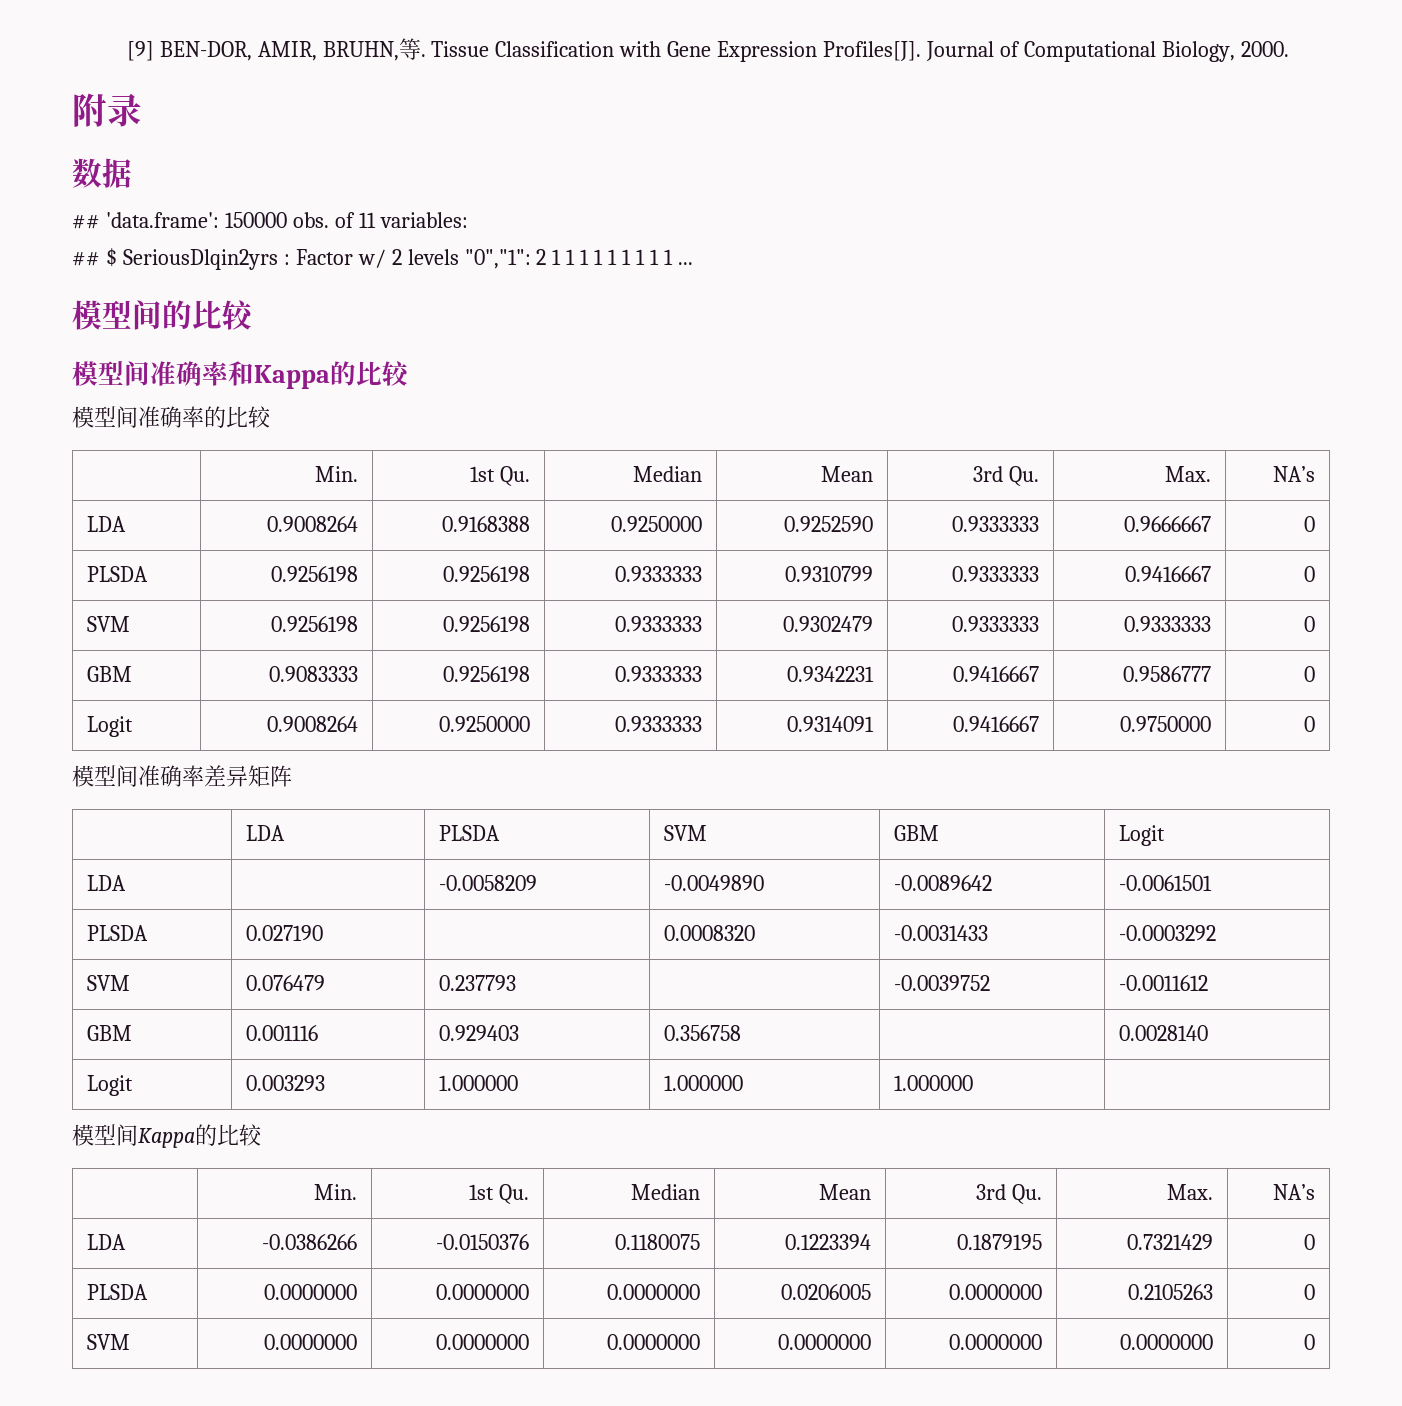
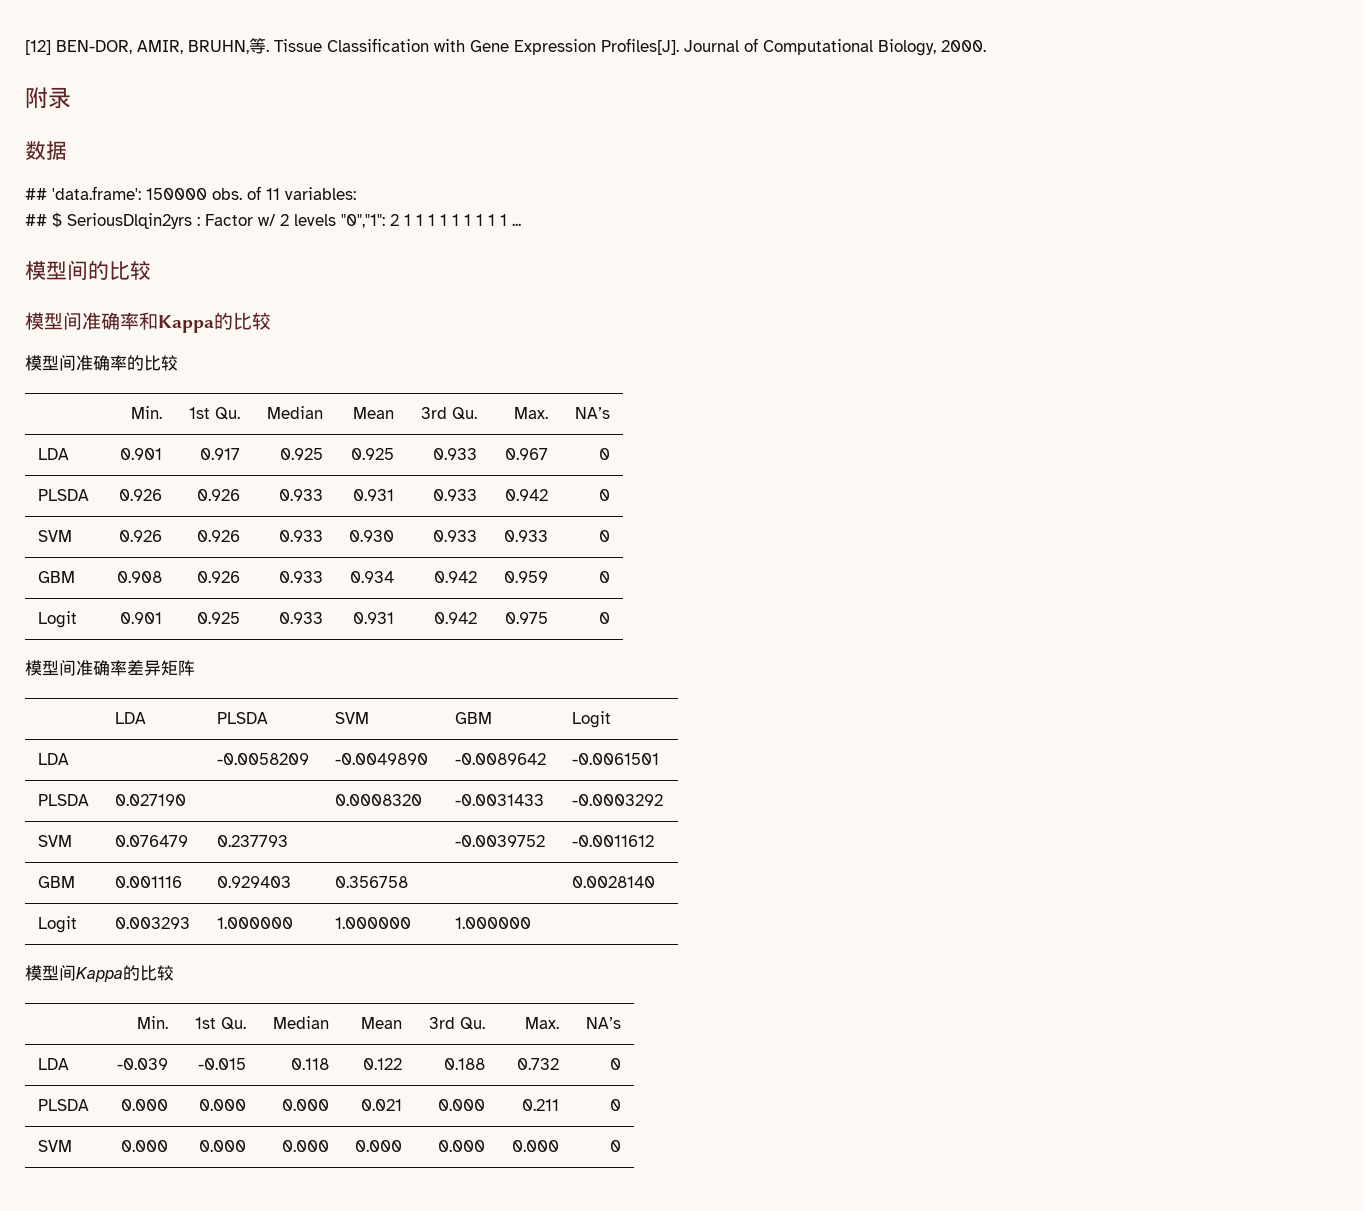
[126,41,154,61] [9] -> [25,40,51,55] [12]
[266,516,358,532] [441,516,530,532] [610,516,702,532] [783,516,873,532] [951,516,1039,532] [1123,516,1211,532] [1303,516,1315,532] [87,566,149,582] [270,566,358,582] [442,566,530,582] [614,566,702,582] [784,566,873,582] [951,566,1039,582] [1124,566,1211,582] [1303,566,1315,582] [87,616,131,632] [270,616,358,632] [442,616,530,632] [614,616,702,632] [782,616,873,632] [951,616,1039,632] [1123,616,1211,632] [1303,616,1315,632] [87,666,133,682] [268,666,358,682] [442,666,530,682] [614,666,702,682] [786,666,874,682] [952,666,1039,682] [1122,666,1211,682] [1303,666,1315,682] [87,716,134,737] [266,716,358,732] [438,716,530,732] [614,716,702,732] [786,716,874,732] [952,716,1039,732] [1119,716,1211,732] 0.9008264 | 0.9168388 | 0.9250000 | 0.9252590 | 0.9333333 | 0.9666667 | 0 // PLSDA | 0.9256198 | 0.9256198 | 0.9333333 | 0.9310799 | 0.9333333 | 0.9416667 | 0 // SVM | 0.9256198 | 0.9256198 | 0.9333333 | 0.9302479 | 0.9333333 | 0.9333333 | 0 // GBM | 0.9083333 | 0.9256198 | 0.9333333 | 0.9342231 | 0.9416667 | 0.9586777 | 0 // Logit | 0.9008264 | 0.9250000 | 0.9333333 | 0.9314091 | 0.9416667 | 0.9750000 -> [120,448,163,460] [200,448,241,460] [280,448,324,460] [351,448,395,460] [433,448,478,460] [505,448,549,460] [599,448,611,460] [37,489,89,501] [119,489,163,501] [197,489,241,501] [279,489,324,501] [353,489,395,501] [433,489,478,501] [505,489,549,501] [599,489,611,501] [37,530,72,542] [119,530,163,542] [197,530,241,542] [279,530,324,542] [349,530,395,542] [433,530,478,542] [504,530,549,542] [599,530,611,542] [37,571,75,583] [117,571,163,583] [197,571,241,583] [279,571,324,583] [350,571,395,583] [434,571,478,583] [504,571,549,583] [599,571,611,583] [37,611,77,628] [120,612,163,624] [197,612,241,624] [279,612,324,624] [353,612,395,624] [434,612,478,624] [505,612,549,624] 0.901 | 0.917 | 0.925 | 0.925 | 0.933 | 0.967 | 0 // PLSDA | 0.926 | 0.926 | 0.933 | 0.931 | 0.933 | 0.942 | 0 // SVM | 0.926 | 0.926 | 0.933 | 0.930 | 0.933 | 0.933 | 0 // GBM | 0.908 | 0.926 | 0.933 | 0.934 | 0.942 | 0.959 | 0 // Logit | 0.901 | 0.925 | 0.933 | 0.931 | 0.942 | 0.975
[261,1234,357,1250] [435,1234,529,1250] [614,1234,700,1250] [784,1234,871,1250] [956,1234,1042,1250] [1126,1234,1213,1250] [1303,1234,1315,1250] [87,1284,149,1300] [263,1284,357,1300] [435,1284,529,1300] [606,1284,700,1300] [780,1284,871,1300] [948,1284,1042,1300] [1127,1284,1213,1300] [1303,1284,1315,1300] [87,1334,131,1350] [263,1334,357,1350] [435,1334,529,1350] [606,1334,700,1350] [777,1334,871,1350] [948,1334,1042,1350] [1119,1334,1213,1350] -0.0386266 | -0.0150376 | 0.1180075 | 0.1223394 | 0.1879195 | 0.7321429 | 0 // PLSDA | 0.0000000 | 0.0000000 | 0.0000000 | 0.0206005 | 0.0000000 | 0.2105263 | 0 // SVM | 0.0000000 | 0.0000000 | 0.0000000 | 0.0000000 | 0.0000000 | 0.0000000 -> [117,1058,169,1070] [198,1058,247,1070] [291,1058,330,1070] [363,1058,403,1070] [444,1058,486,1070] [517,1058,560,1070] [610,1058,622,1070] [37,1099,89,1111] [121,1099,169,1111] [199,1099,247,1111] [282,1099,330,1111] [361,1099,403,1111] [438,1099,486,1111] [522,1099,560,1111] [610,1099,622,1111] [37,1140,72,1152] [121,1140,169,1152] [199,1140,247,1152] [282,1140,330,1152] [355,1140,403,1152] [438,1140,486,1152] [512,1140,560,1152] -0.039 | -0.015 | 0.118 | 0.122 | 0.188 | 0.732 | 0 // PLSDA | 0.000 | 0.000 | 0.000 | 0.021 | 0.000 | 0.211 | 0 // SVM | 0.000 | 0.000 | 0.000 | 0.000 | 0.000 | 0.000

